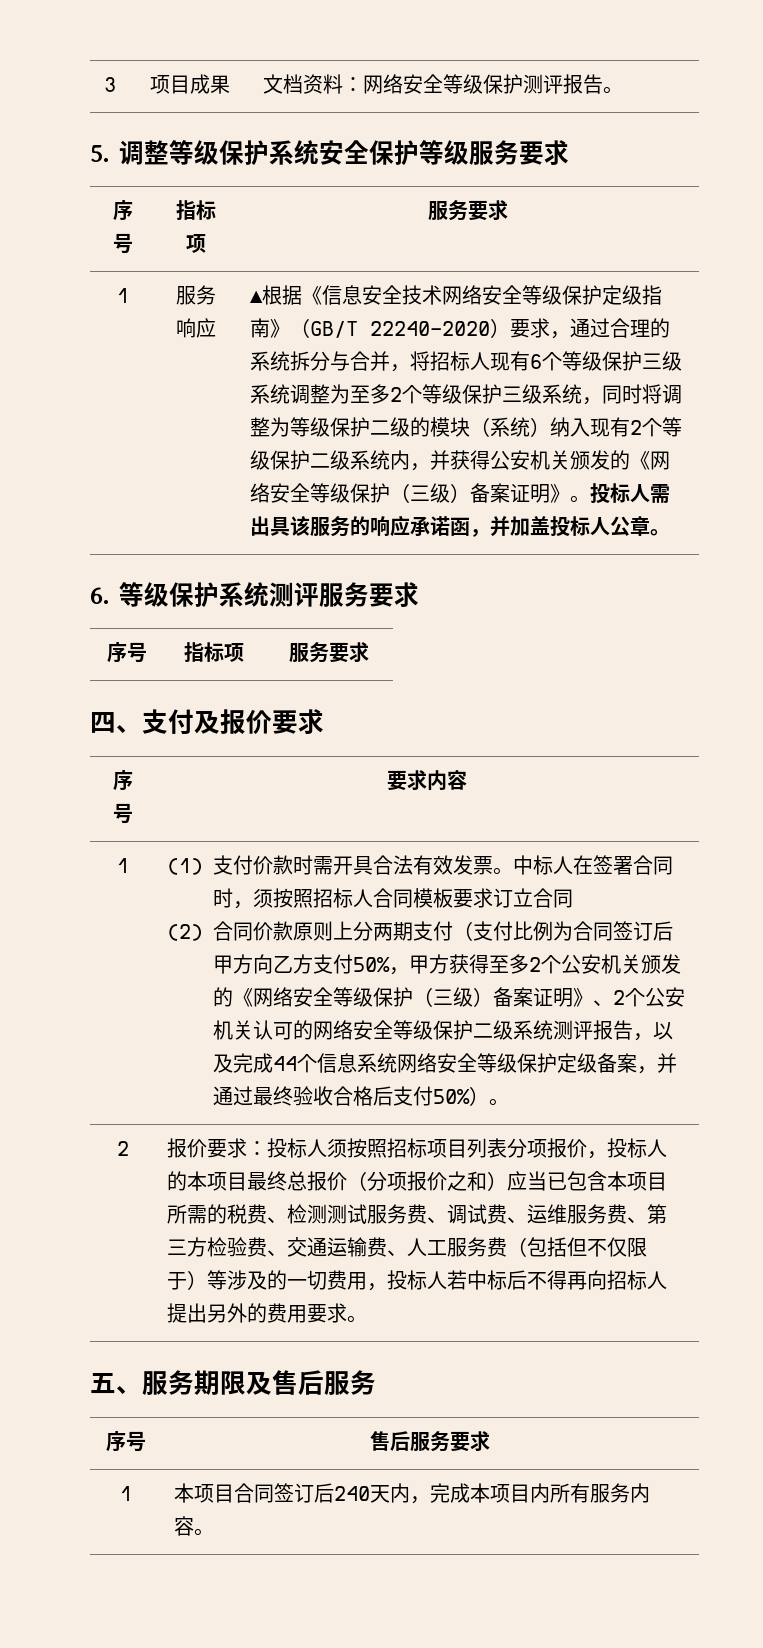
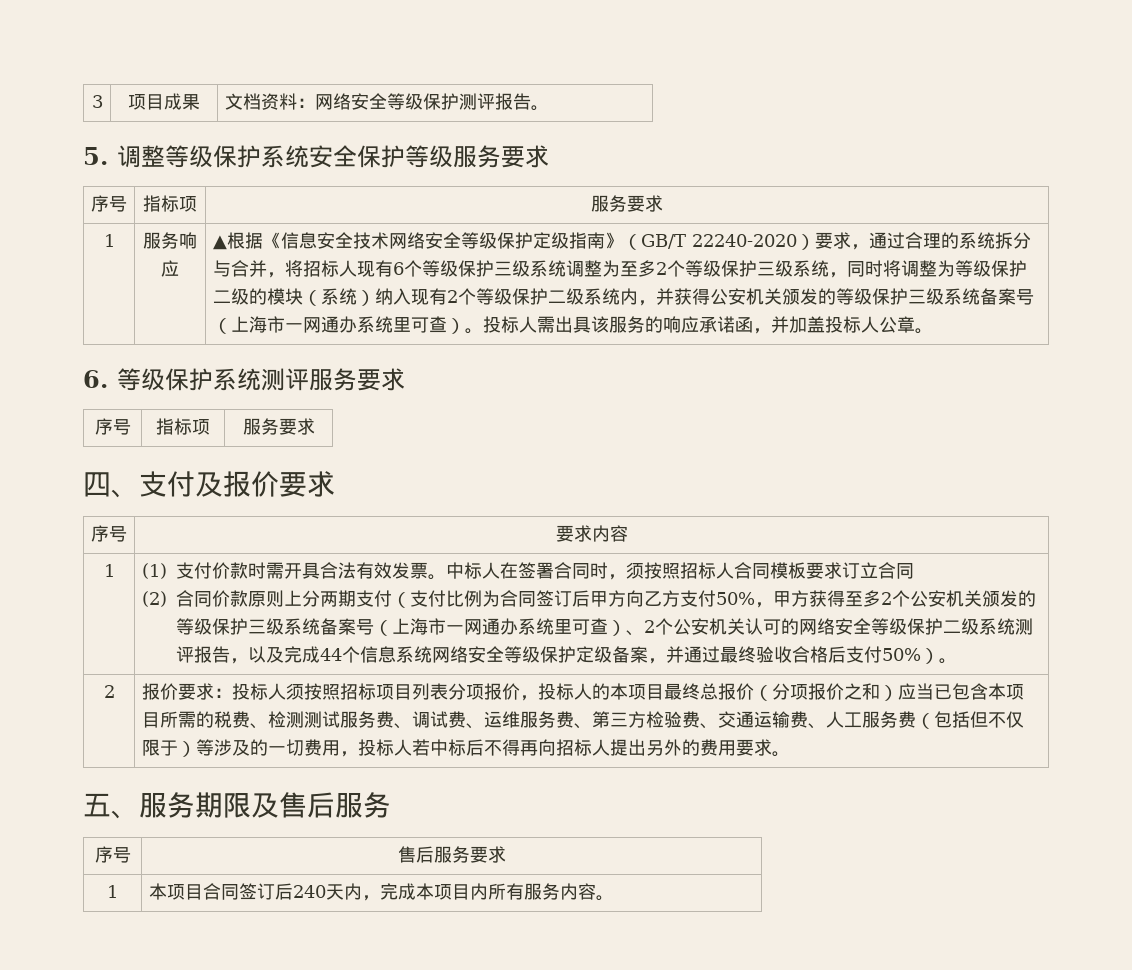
[629,451,670,470] [249,483,570,503] 《网络安全等级保护（三级）备案证明》 -> [835,288,1034,305] [212,316,465,334] 等级保护三级系统备案号（上海市一网通办系统里可查）
[232,987,593,1007] 《网络安全等级保护（三级）备案证明》 -> [175,618,626,636] 等级保护三级系统备案号（上海市一网通办系统里可查）

